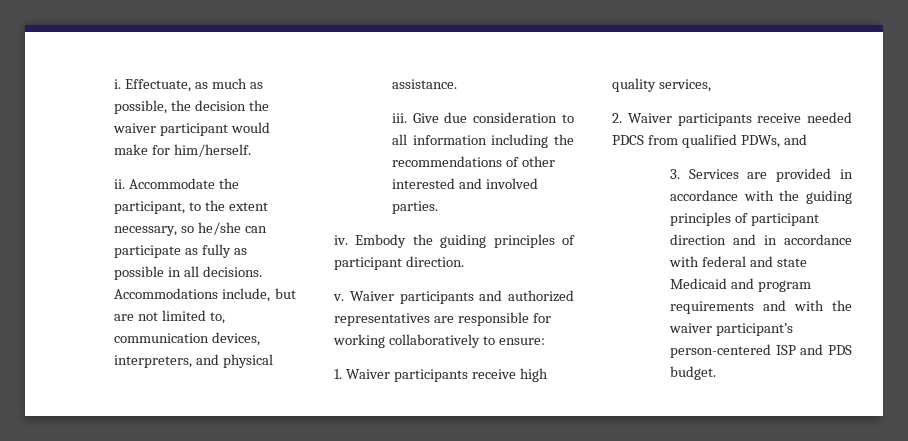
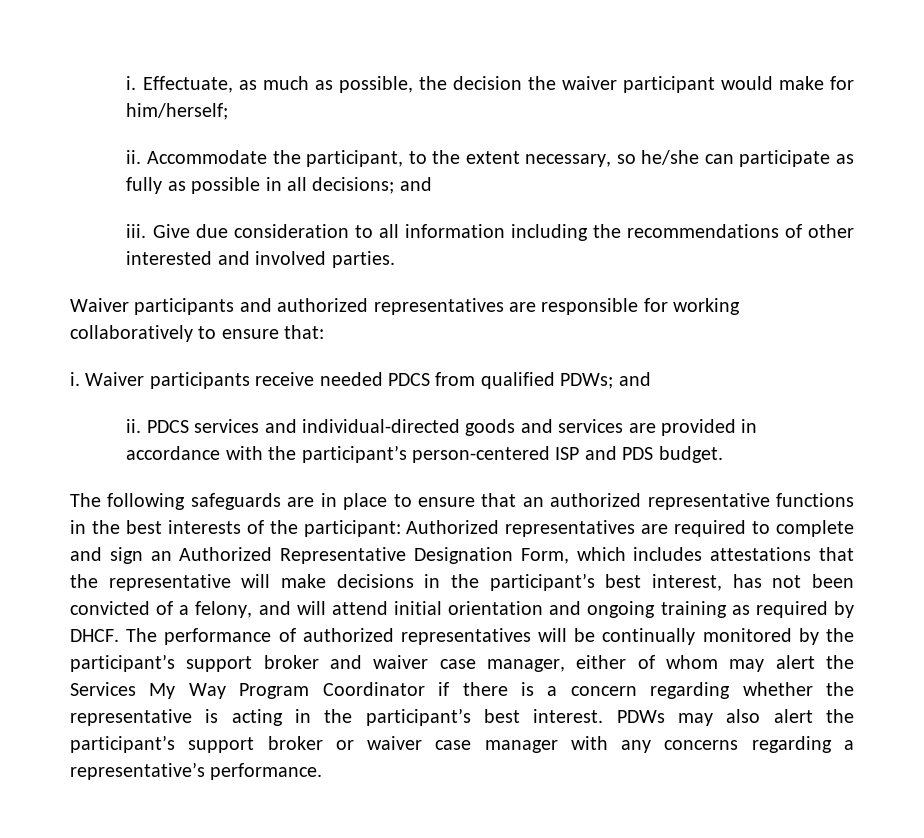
[173,144,251,157] him/herself. -> [126,103,229,120] him/herself;
[202,266,262,277] [113,288,296,302] [113,310,225,324] [113,332,260,346] [113,354,273,368] [391,79,457,89] decisions. Accommodations include, but are not limited to, communication devices, interpreters, and physical assistance. -> [312,177,432,194] decisions; and
[334,234,575,248] [334,256,464,270] [333,294,344,301] iv. Embody the guiding principles of participant direction. // v. -> (395, 259) none
[498,338,545,345] [334,368,548,382] [612,78,711,92] [612,113,622,123] ensure: // 1. Waiver participants receive high quality services, // 2. -> [221,325,325,339] [70,372,80,386] ensure that: // i.
[740,134,807,148] [669,169,739,179] PDWs, and // 3. Services -> [560,372,651,389] [126,419,624,436] PDWs; and // ii. PDCS services and individual-directed goods and services
[806,190,852,204] [669,212,819,226] [669,234,852,245] [668,256,807,267] [669,278,811,292] [669,300,852,314] [668,323,712,333] guiding principles of participant direction and in accordance with federal and state Medicaid and program requirements and with the waiver -> (297, 453) none
(716, 373) none -> [70,493,854,510] [70,520,854,537] [70,547,854,564] [70,573,854,591] [70,601,854,618] [70,628,854,645] [70,654,855,672] [70,682,854,699] [70,708,855,726] [70,735,854,753] [70,762,323,780] // The following safeguards are in place to ensure that an authorized representative functions in the best interests of the participant: Authorized representatives are required to complete and sign an Authorized Representative Designation Form, which includes attestations that the representative will make decisions in the participant’s best interest, has not been convicted of a felony, and will attend initial orientation and ongoing training as required by DHCF. The performance of authorized representatives will be continually monitored by the participant’s support broker and waiver case manager, either of whom may alert the Services My Way Program Coordinator if there is a concern regarding whether the representative is acting in the participant’s best interest. PDWs may also alert the participant’s support broker or waiver case manager with any concerns regarding a representative’s performance.

